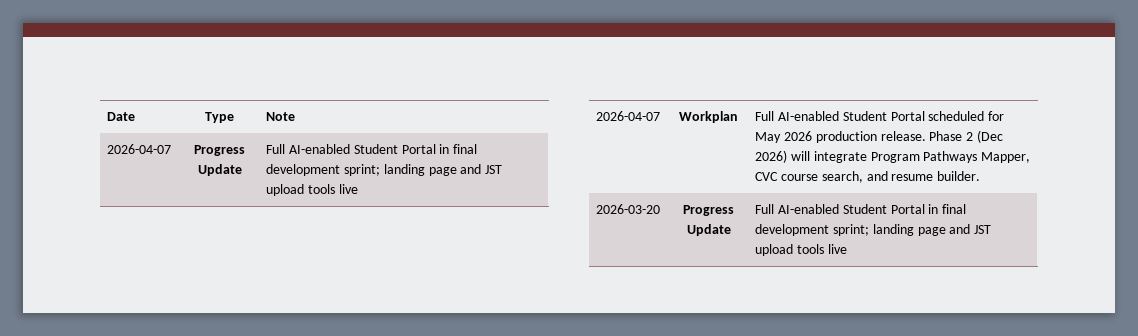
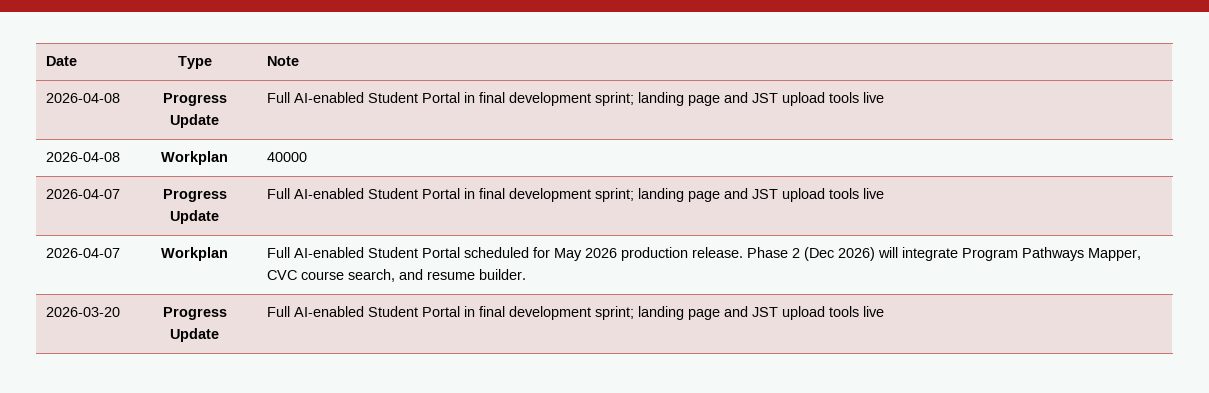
(296, 116) none -> [46,93,121,103] [162,93,227,106] [170,114,219,128] [267,92,885,106] [46,152,121,162] [161,151,228,165] [267,152,308,162] // 2026-04-08 | Progress Update | Full AI-enabled Student Portal in final development sprint; landing page and JST upload tools live // 2026-04-08 | Workplan | 40000

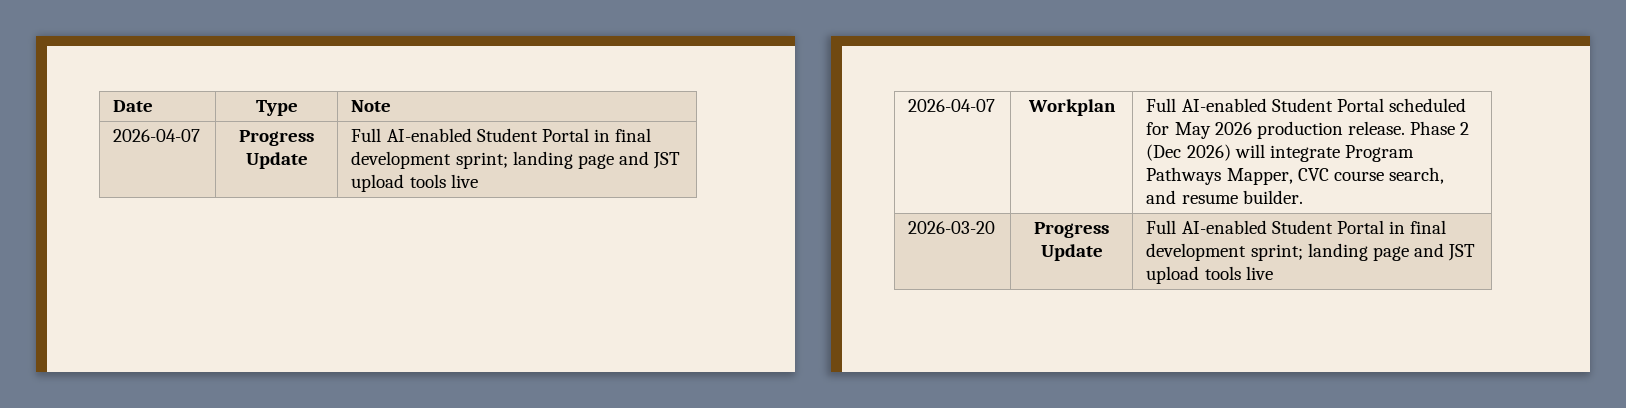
[46,93,121,103] [162,93,227,106] [170,114,219,128] [267,92,885,106] [46,152,121,162] [161,151,228,165] [267,152,308,162] // 2026-04-08 | Progress Update | Full AI-enabled Student Portal in final development sprint; landing page and JST upload tools live // 2026-04-08 | Workplan | 40000 -> (392, 106) none

